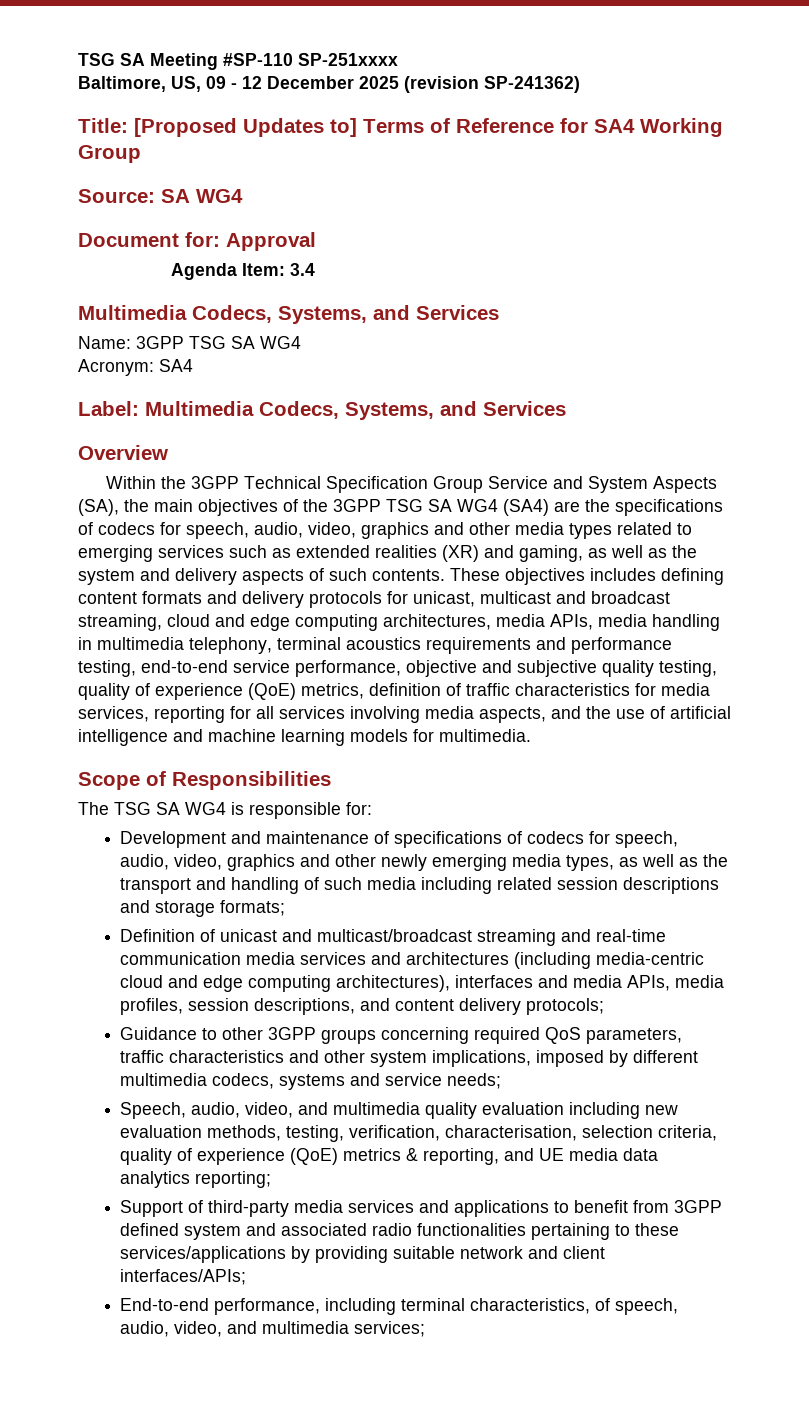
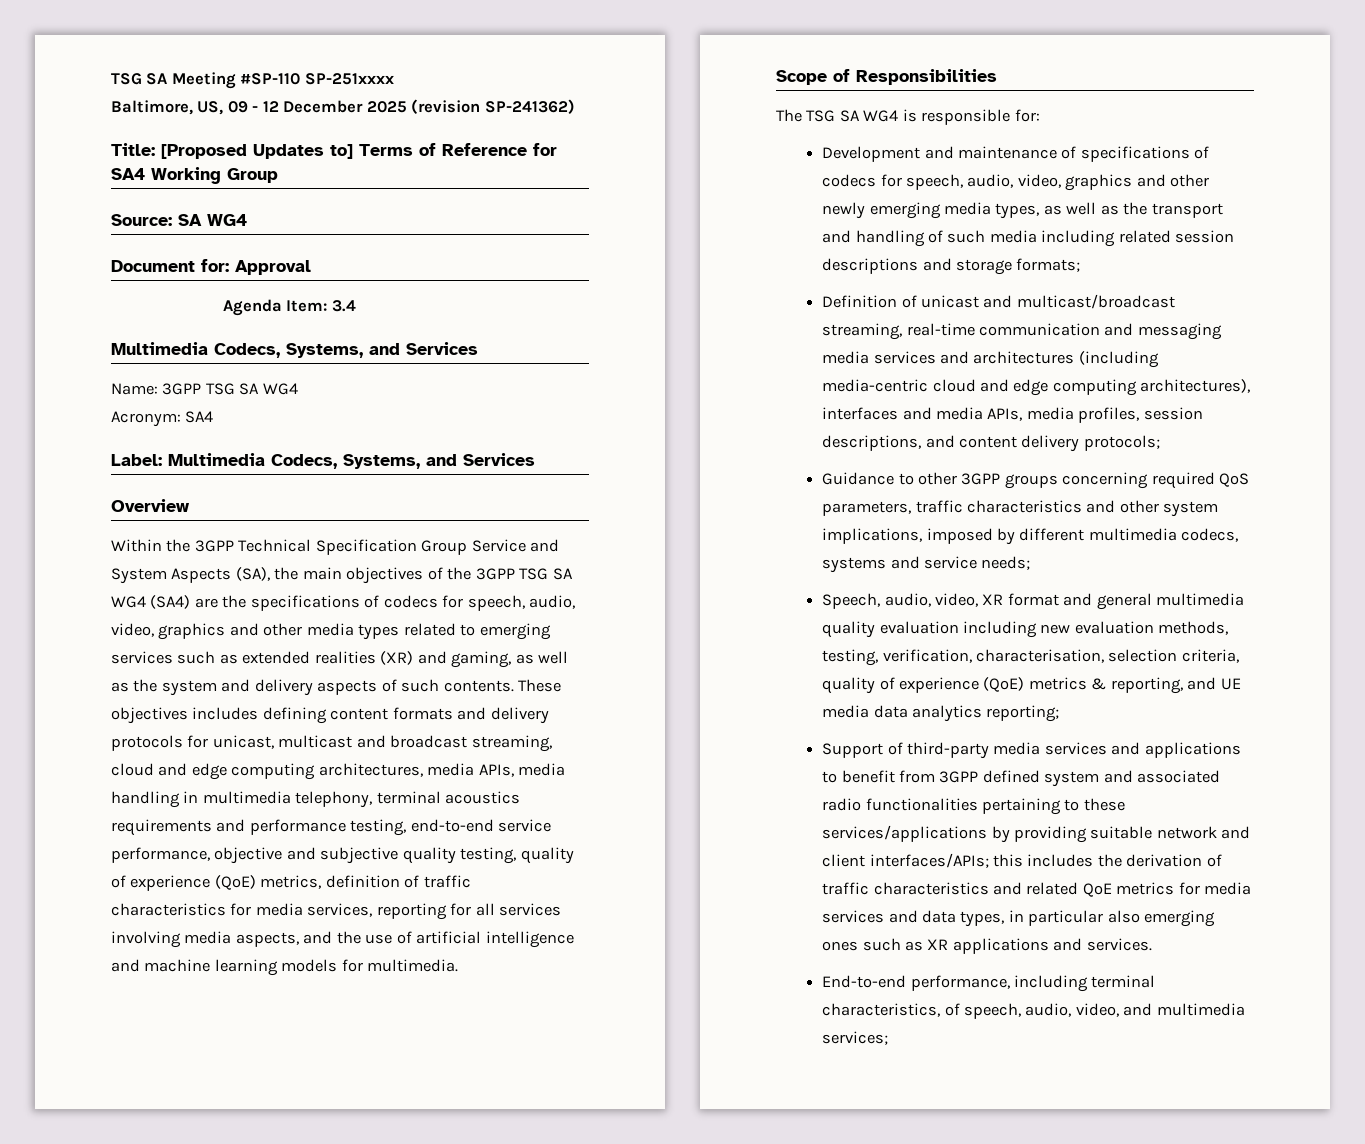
[477,929,667,946] [120,952,242,965] streaming and real-time communication -> [822,323,1222,340] streaming, real-time communication and messaging
[298,1102,329,1115] and -> [982,593,1152,610] XR format and general
(247, 1277) none -> [993,854,1222,867] [822,882,1252,897] [822,910,1216,927] [822,938,1152,954] this includes the derivation of traffic characteristics and related QoE metrics for media services and data types, in particular also emerging ones such as XR applications and services.

